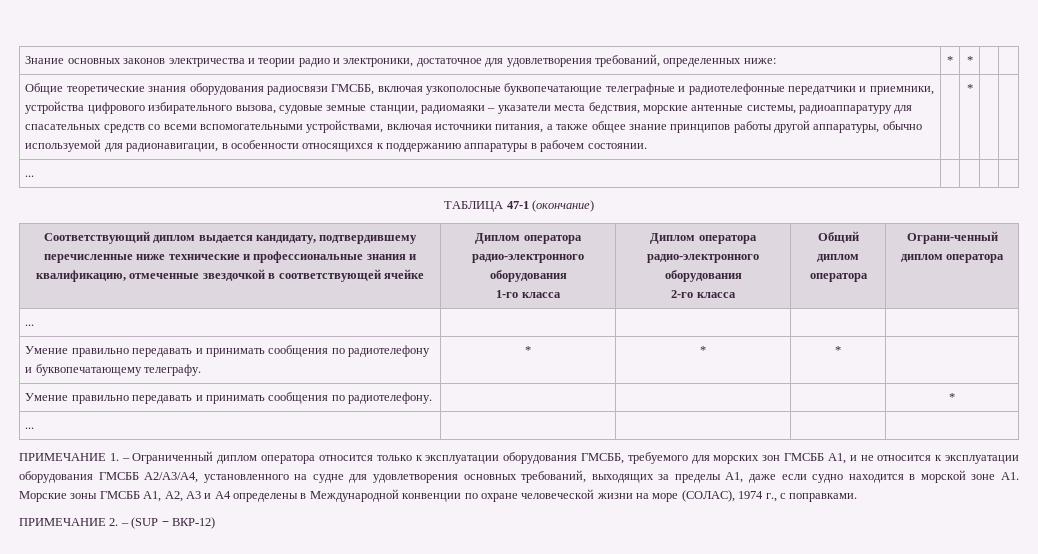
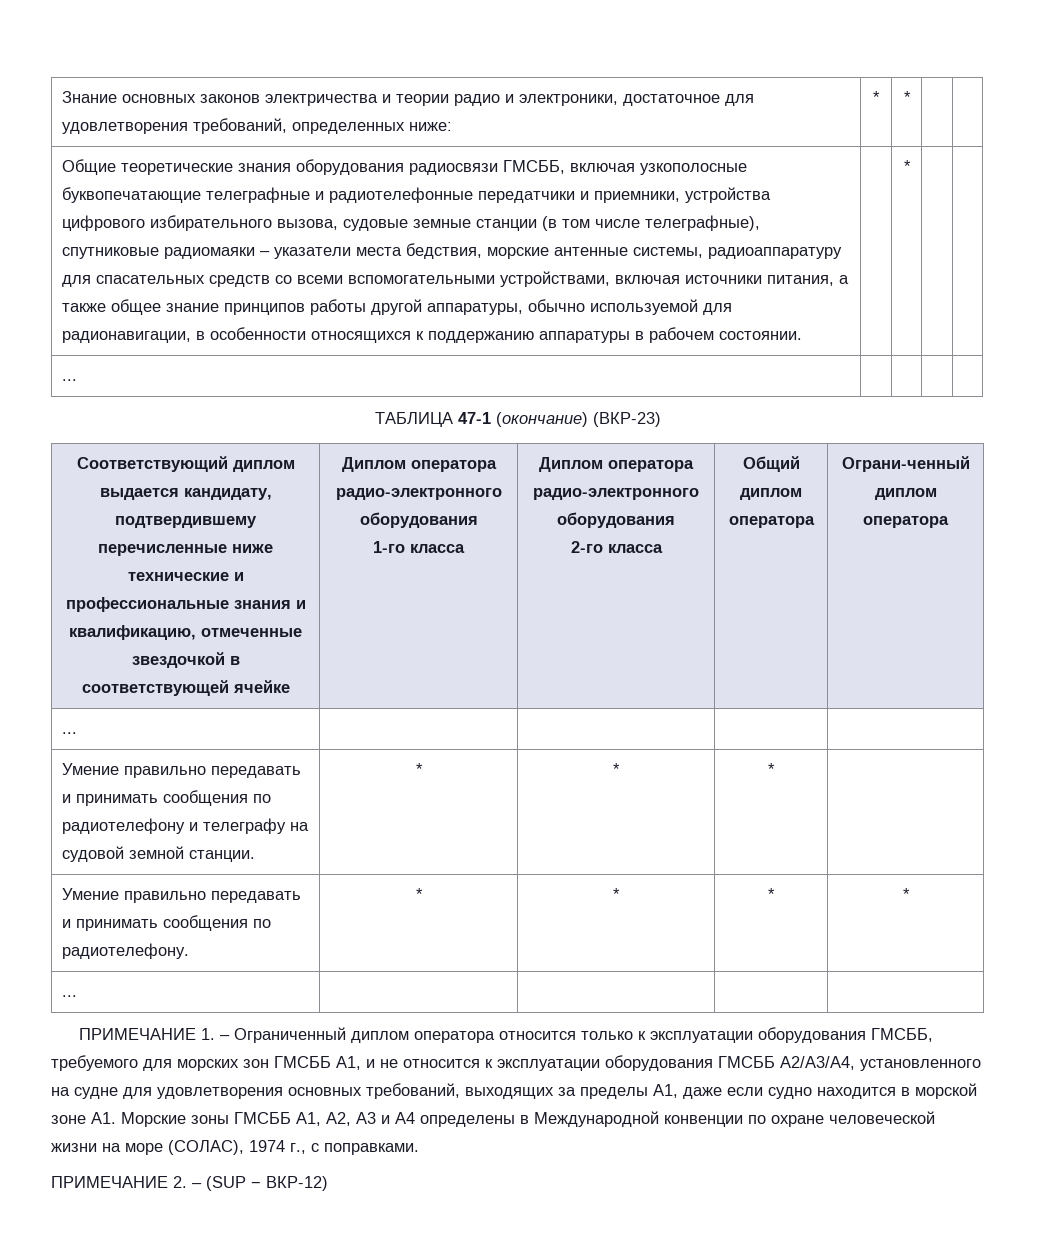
[369,105,418,114] станции, -> [476,215,761,231] [62,247,160,259] станции (в том числе телеграфные), спутниковые
(594, 206) none -> [592,412,661,427] (ВКР-23)
[35,364,202,376] буквопечатающему телеграфу. -> [203,818,310,834] [62,846,256,862] телеграфу на судовой земной станции.
(433, 398) | | -> [415,888,423,900] [613,888,620,900] [768,888,775,900] * | * | *

